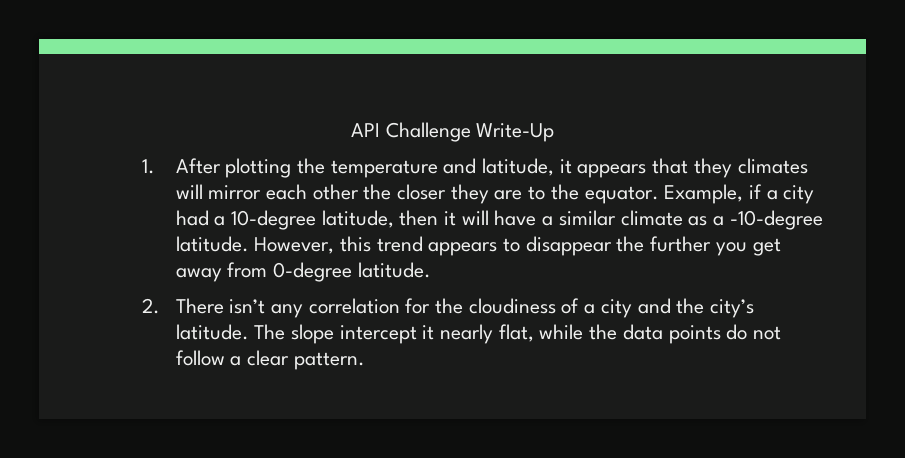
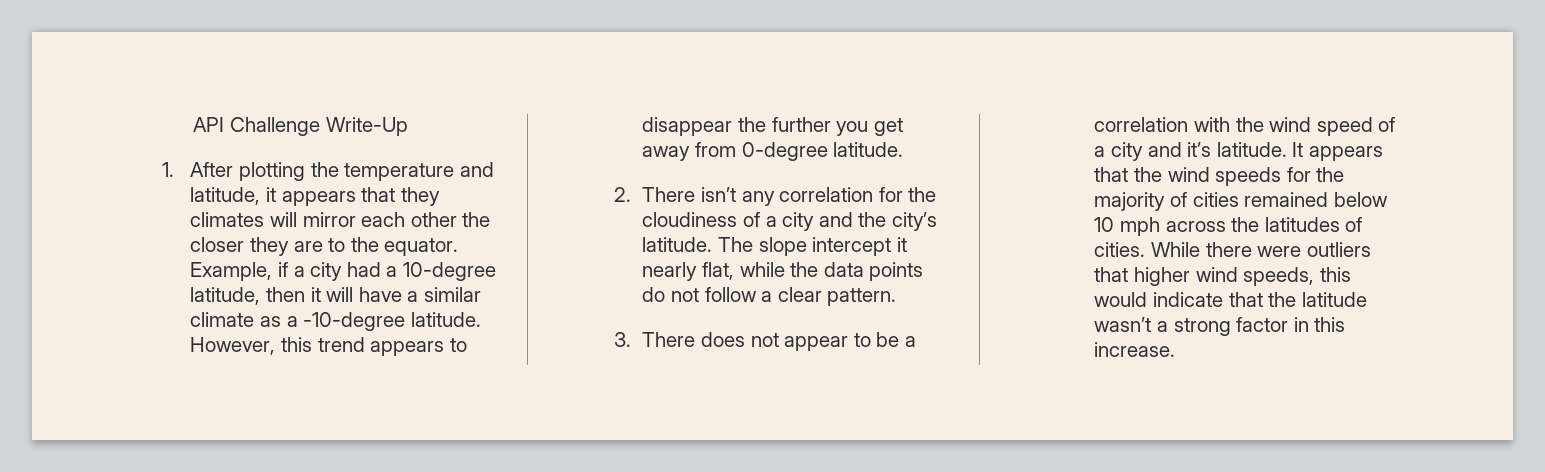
(365, 361) none -> [613,332,916,351] [1094,117,1396,136] [1094,142,1383,161] [1094,167,1345,186] [1094,192,1388,211] [1094,217,1363,236] [1094,242,1371,257] [1094,267,1351,286] [1094,292,1367,307] [1094,317,1346,336] [1094,342,1176,357] // 3. There does not appear to be a correlation with the wind speed of a city and it’s latitude. It appears that the wind speeds for the majority of cities remained below 10 mph across the latitudes of cities. While there were outliers that higher wind speeds, this would indicate that the latitude wasn’t a strong factor in this increase.

